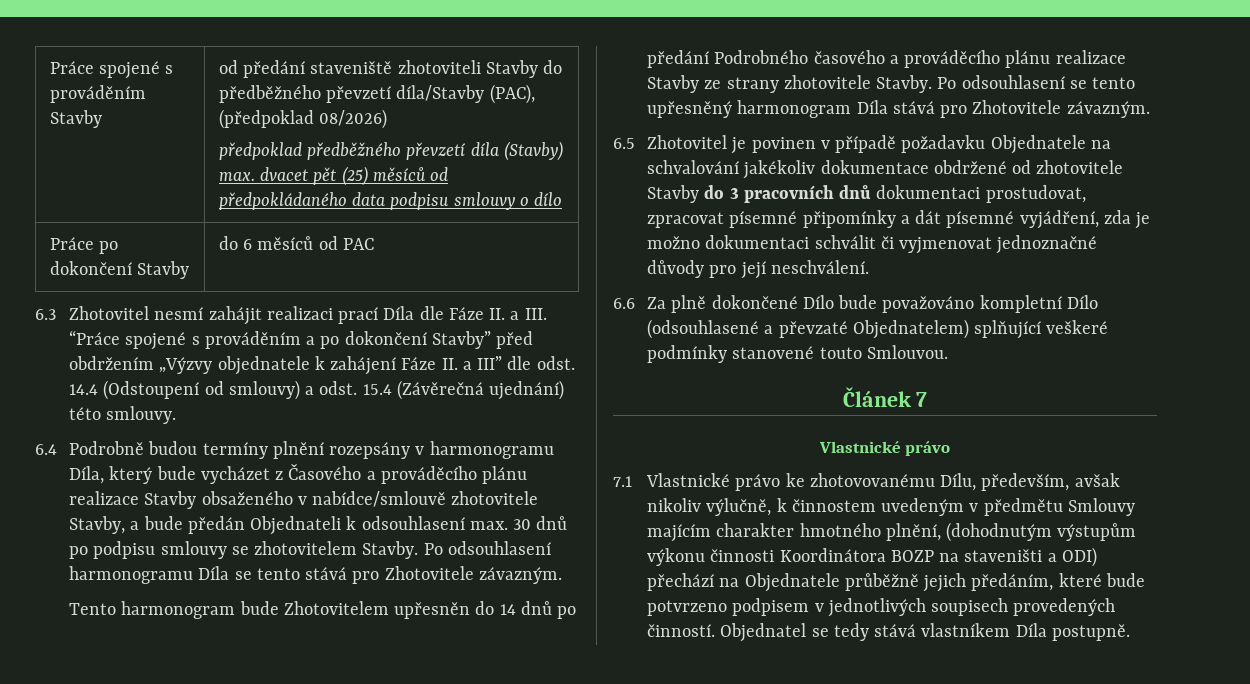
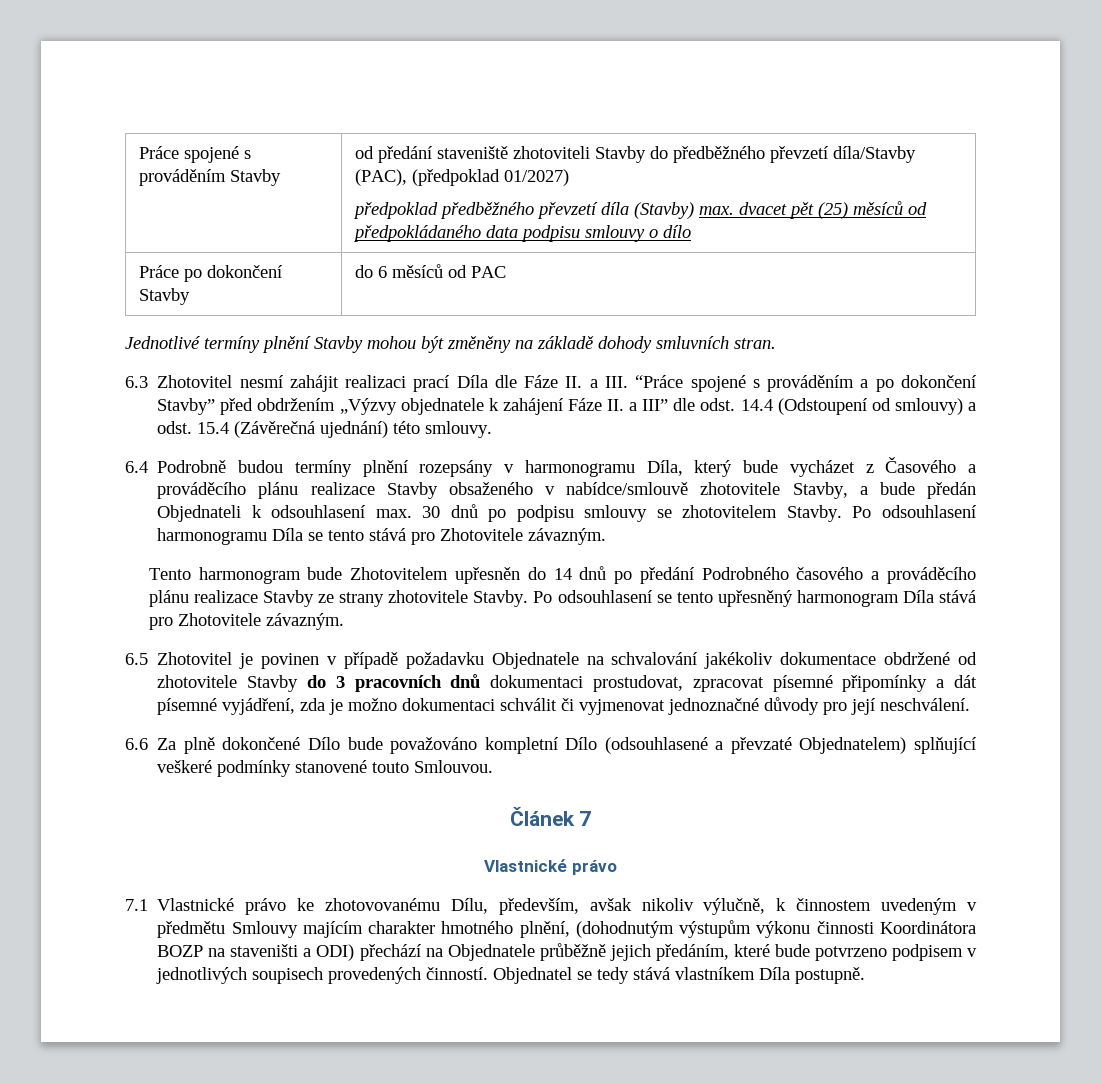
[319,109,388,129] 08/2026) -> [504,169,570,186] 01/2027)
(374, 244) none -> [125,336,776,353] // Jednotlivé termíny plnění Stavby mohou být změněny na základě dohody smluvních stran.

